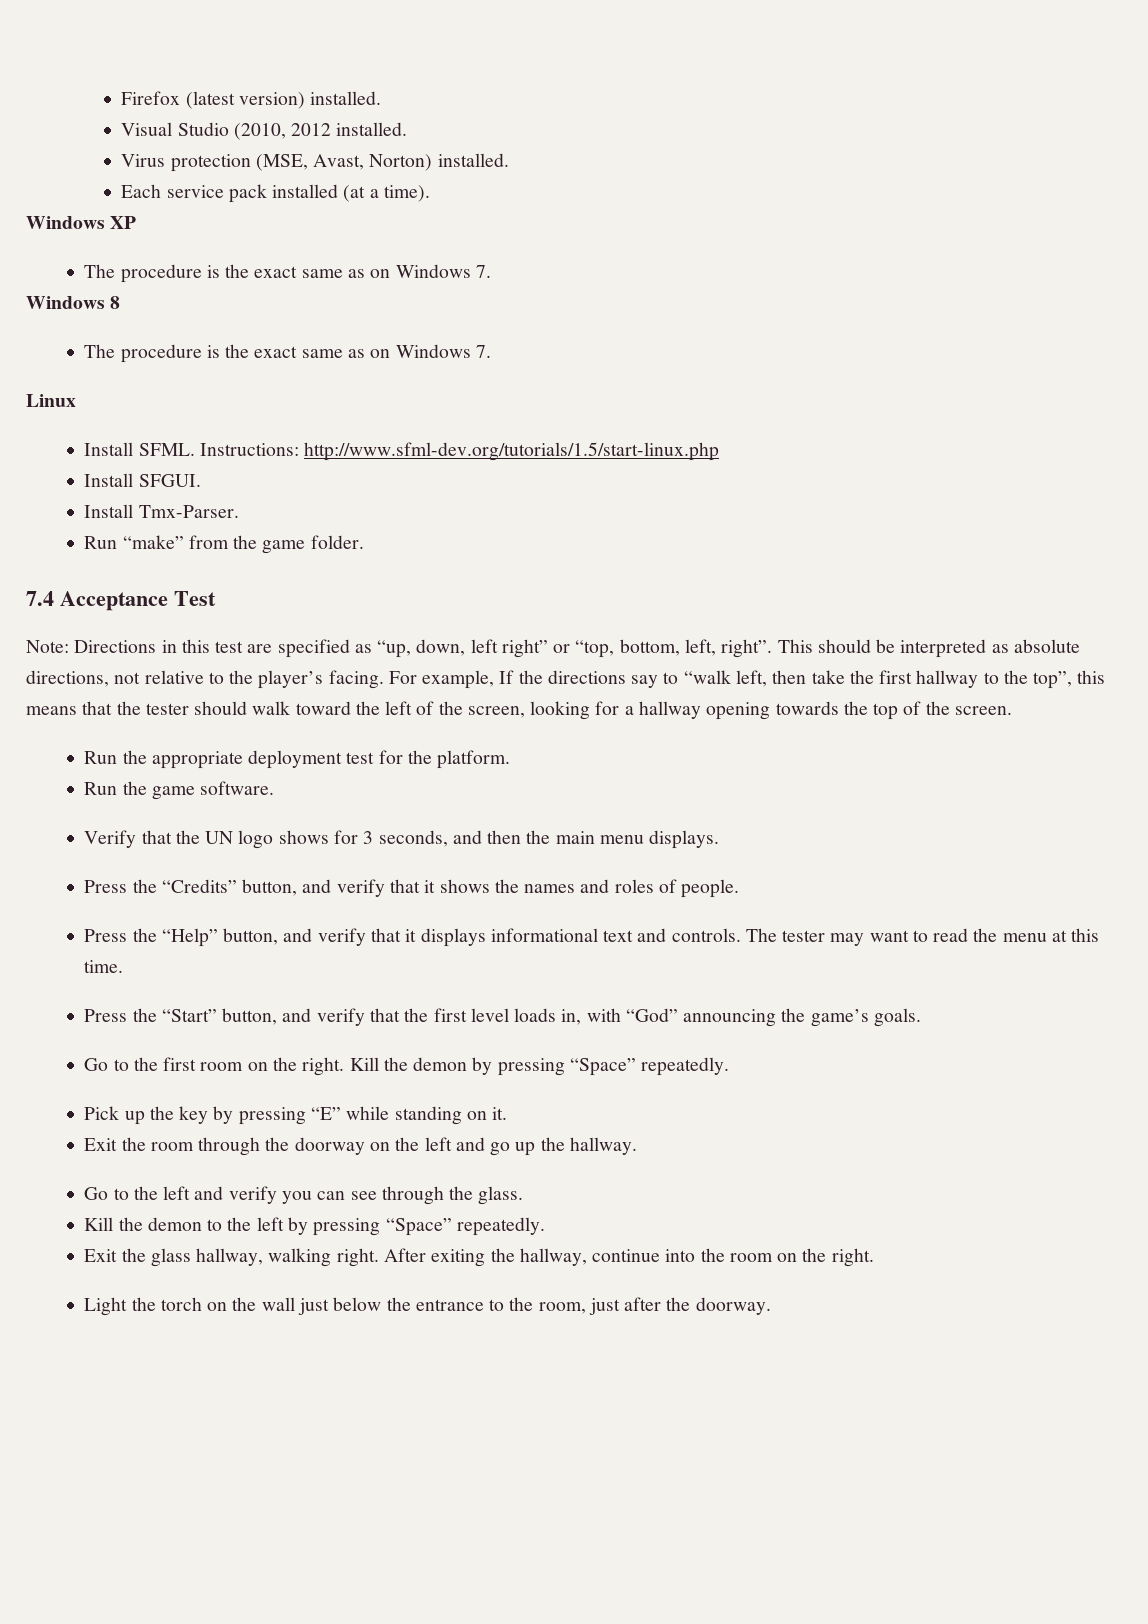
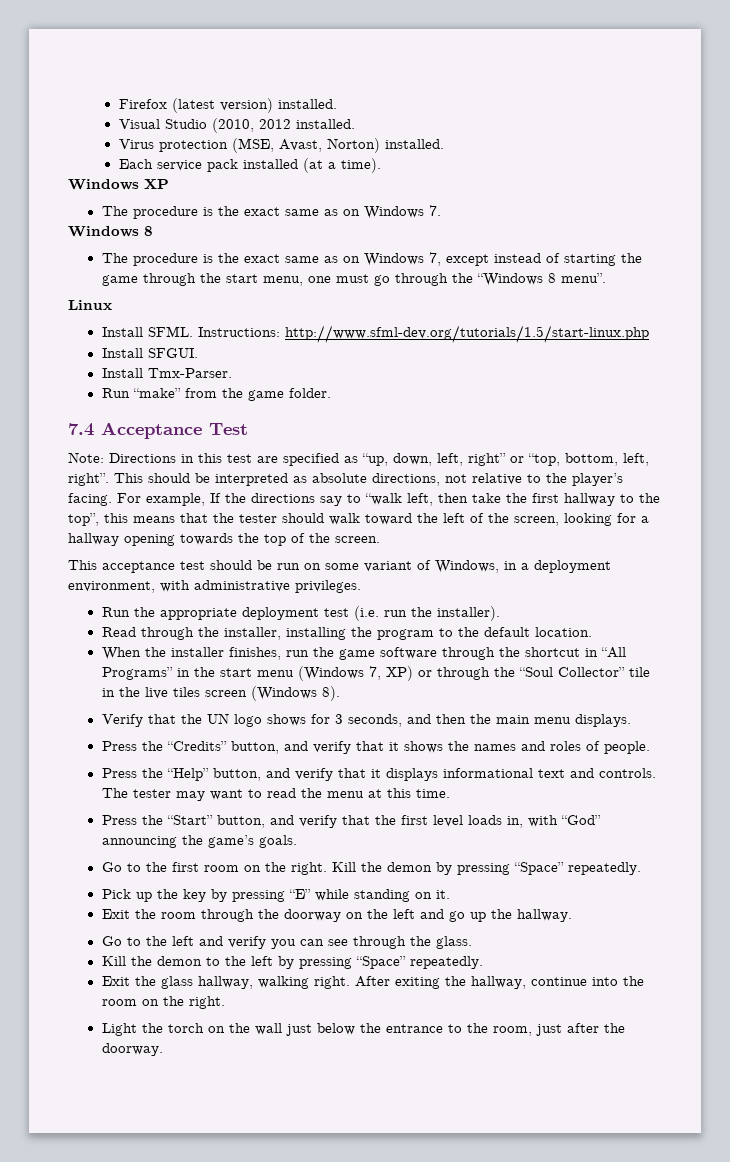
[475,345,491,358] 7. -> [428,252,642,266] [101,273,606,286] 7, except instead of starting the game through the start menu, one must go through the “Windows 8 menu”.
[470,639,498,653] left -> [437,453,463,466] left,
(1012, 710) none -> [68,560,611,573] [68,580,361,593] // This acceptance test should be run on some variant of Windows, in a deployment environment, with administrative privileges.
[378,750,511,769] [84,781,275,800] for the platform. // Run the game software. -> [353,606,500,621] [101,627,592,640] [101,647,626,660] [101,666,650,681] [101,686,340,701] (i.e. run the installer). // Read through the installer, installing the program to the default location. // When the installer finishes, run the game software through the shortcut in “All Programs” in the start menu (Windows 7, XP) or through the “Soul Collector” tile in the live tiles screen (Windows 8).

